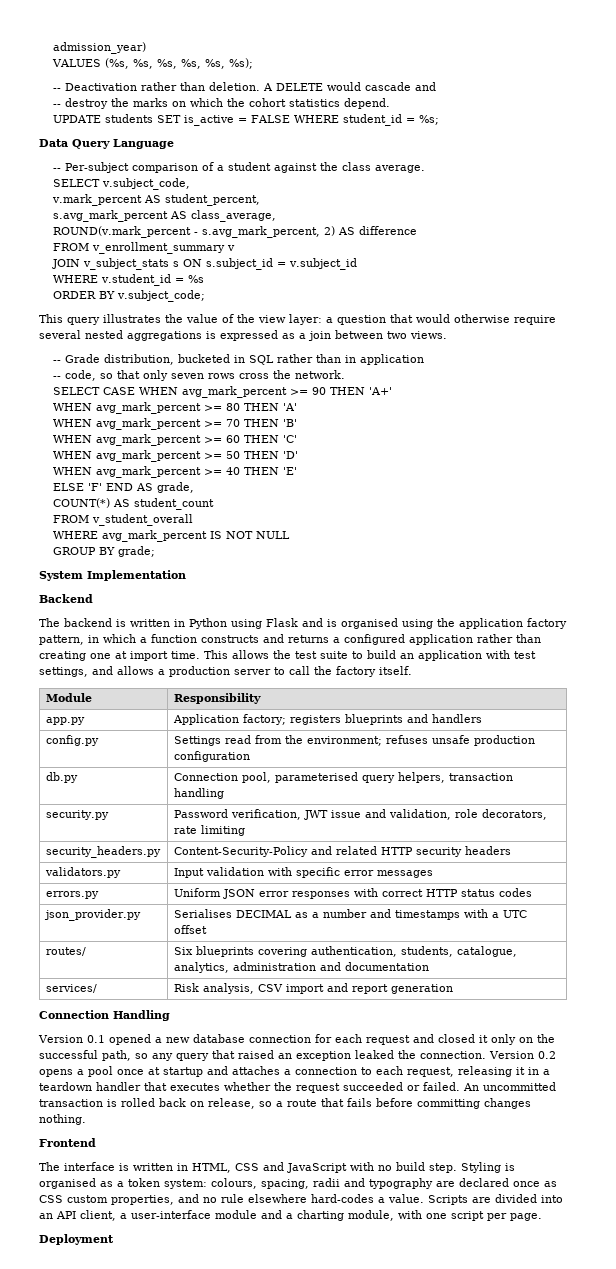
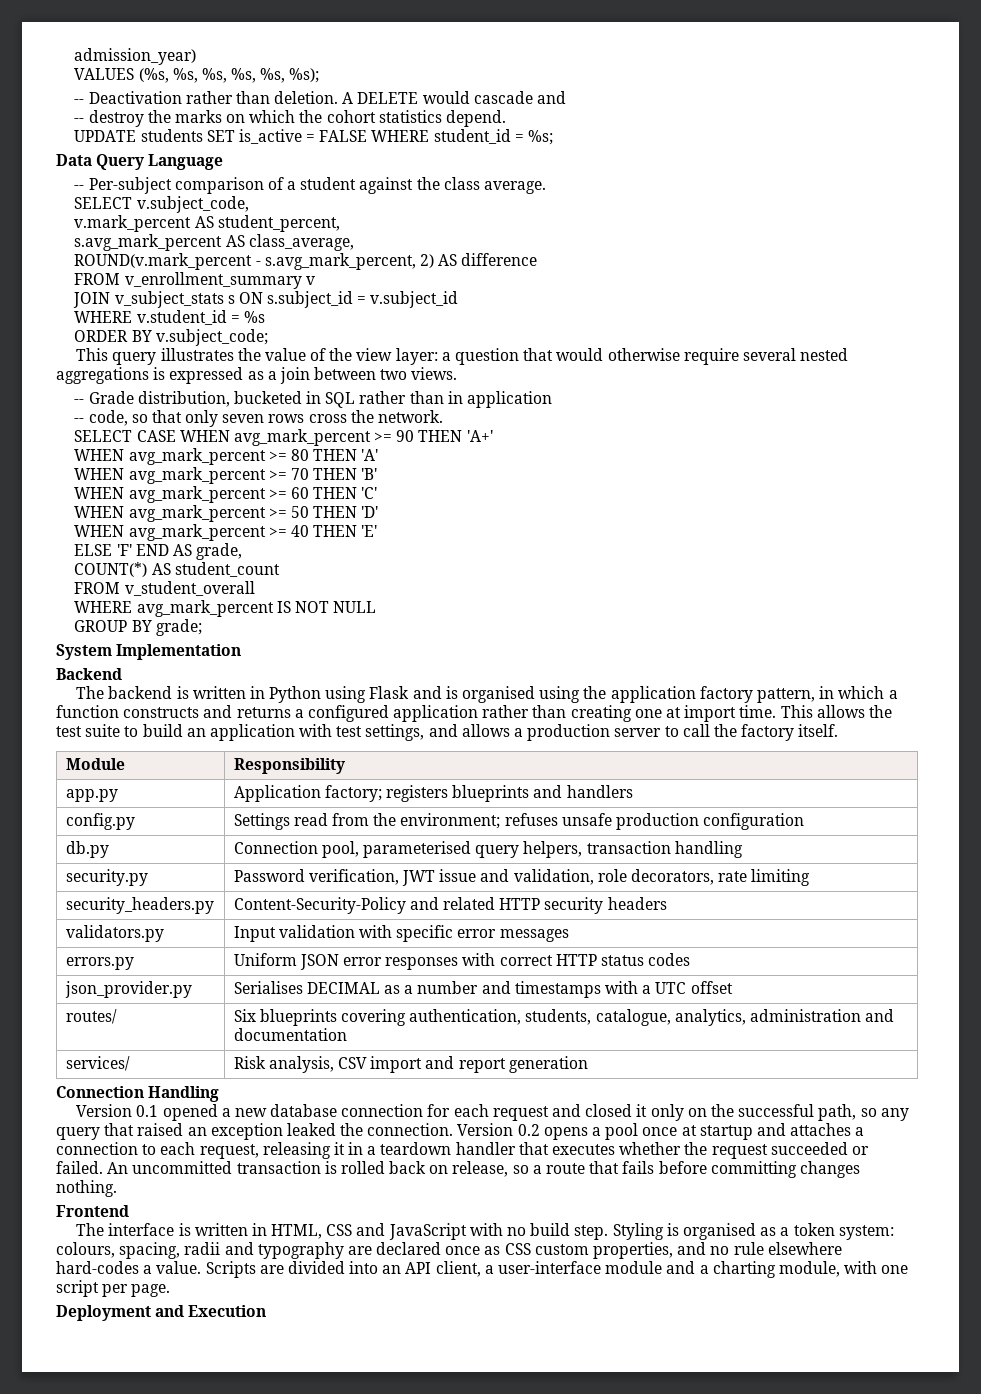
(114, 1239) none -> [155,1305,267,1317] and Execution

